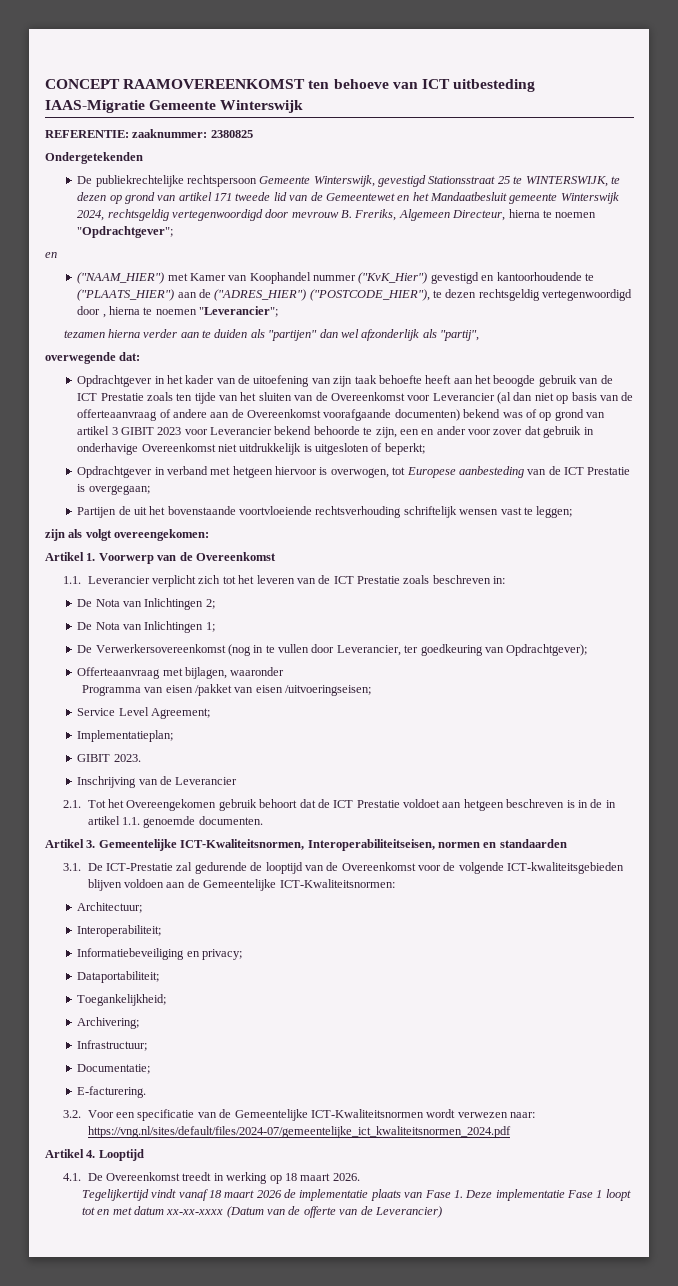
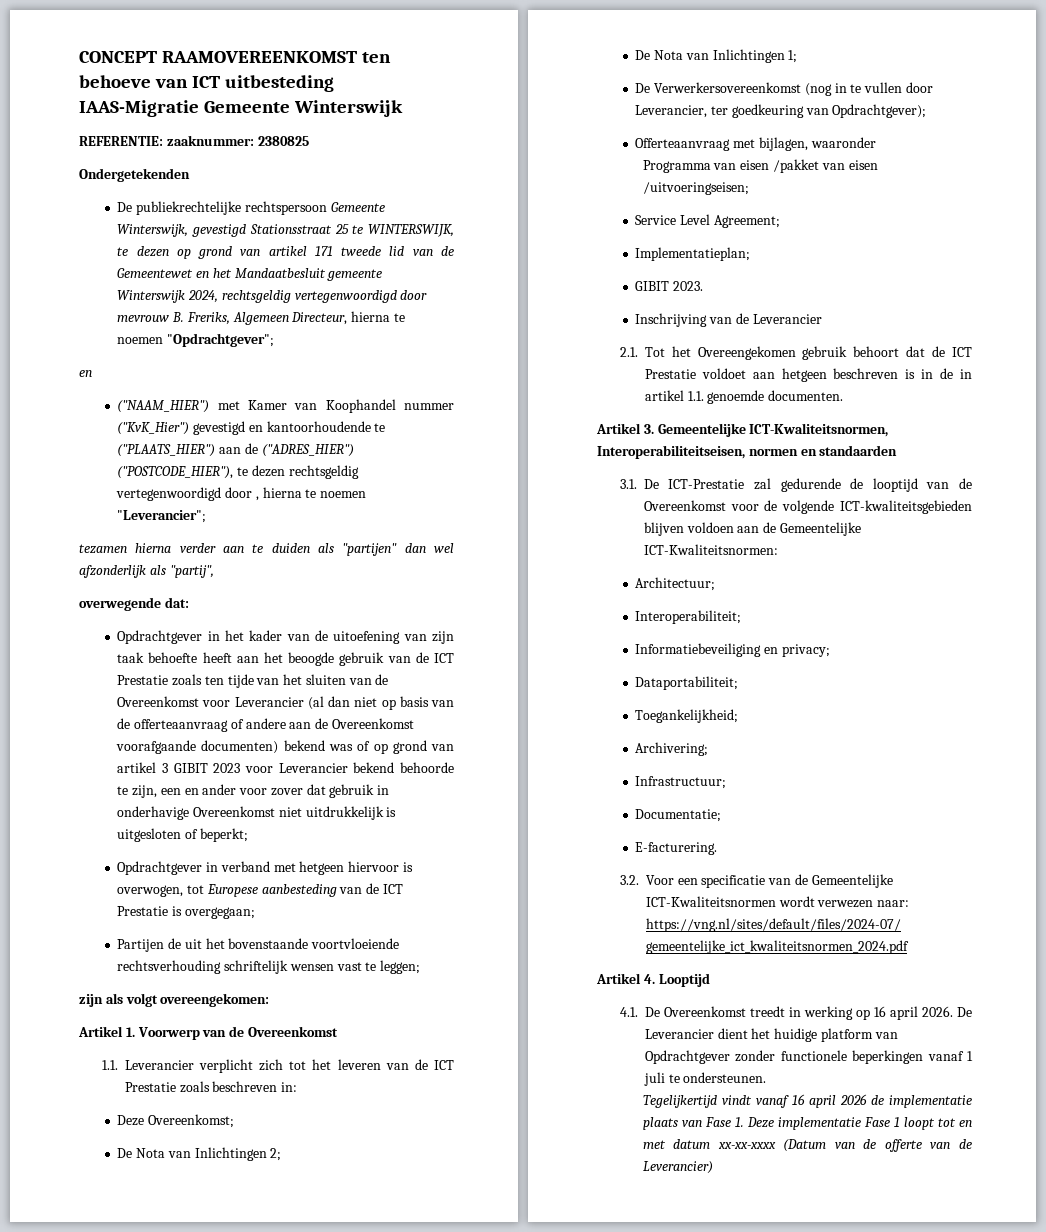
(506, 580) none -> [117,1114,235,1128] // Deze Overeenkomst;
[284,1173,331,1181] 18 maart -> [873,1006,918,1020] 16 april
(360, 1177) none -> [957,1007,972,1017] [644,1028,898,1042] [644,1050,973,1064] [643,1072,767,1086] De Leverancier dient het huidige platform van Opdrachtgever zonder functionele beperkingen vanaf 1 juli te ondersteunen.
[208,1190,255,1198] 18 maart -> [791,1094,836,1108] 16 april

